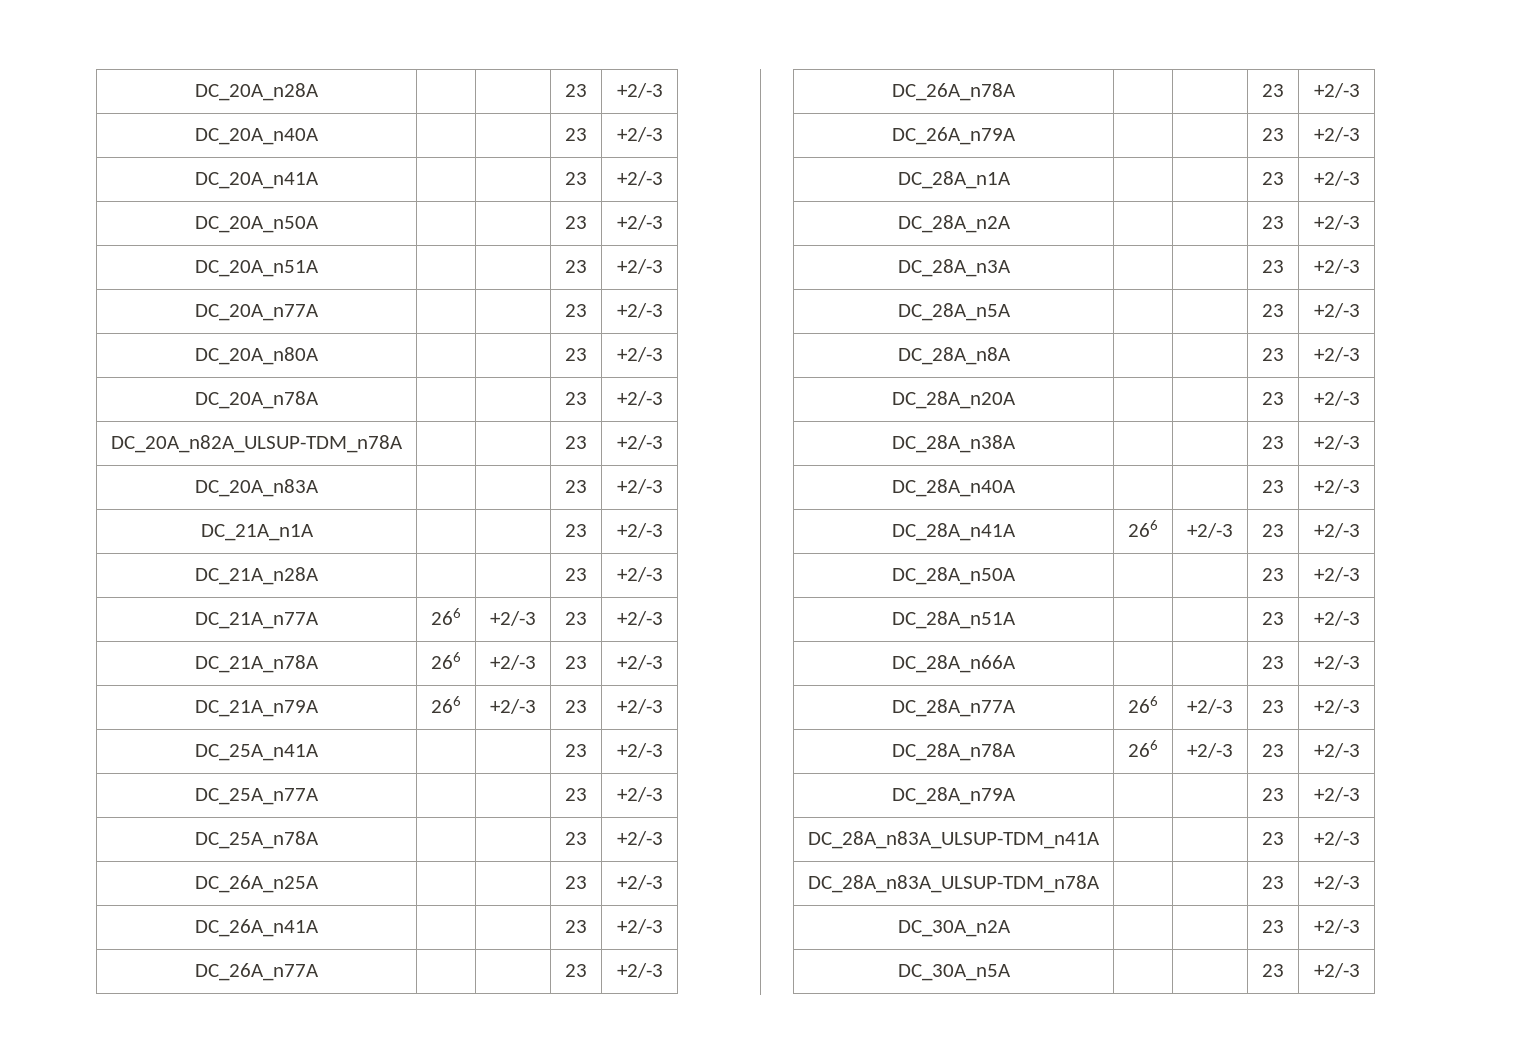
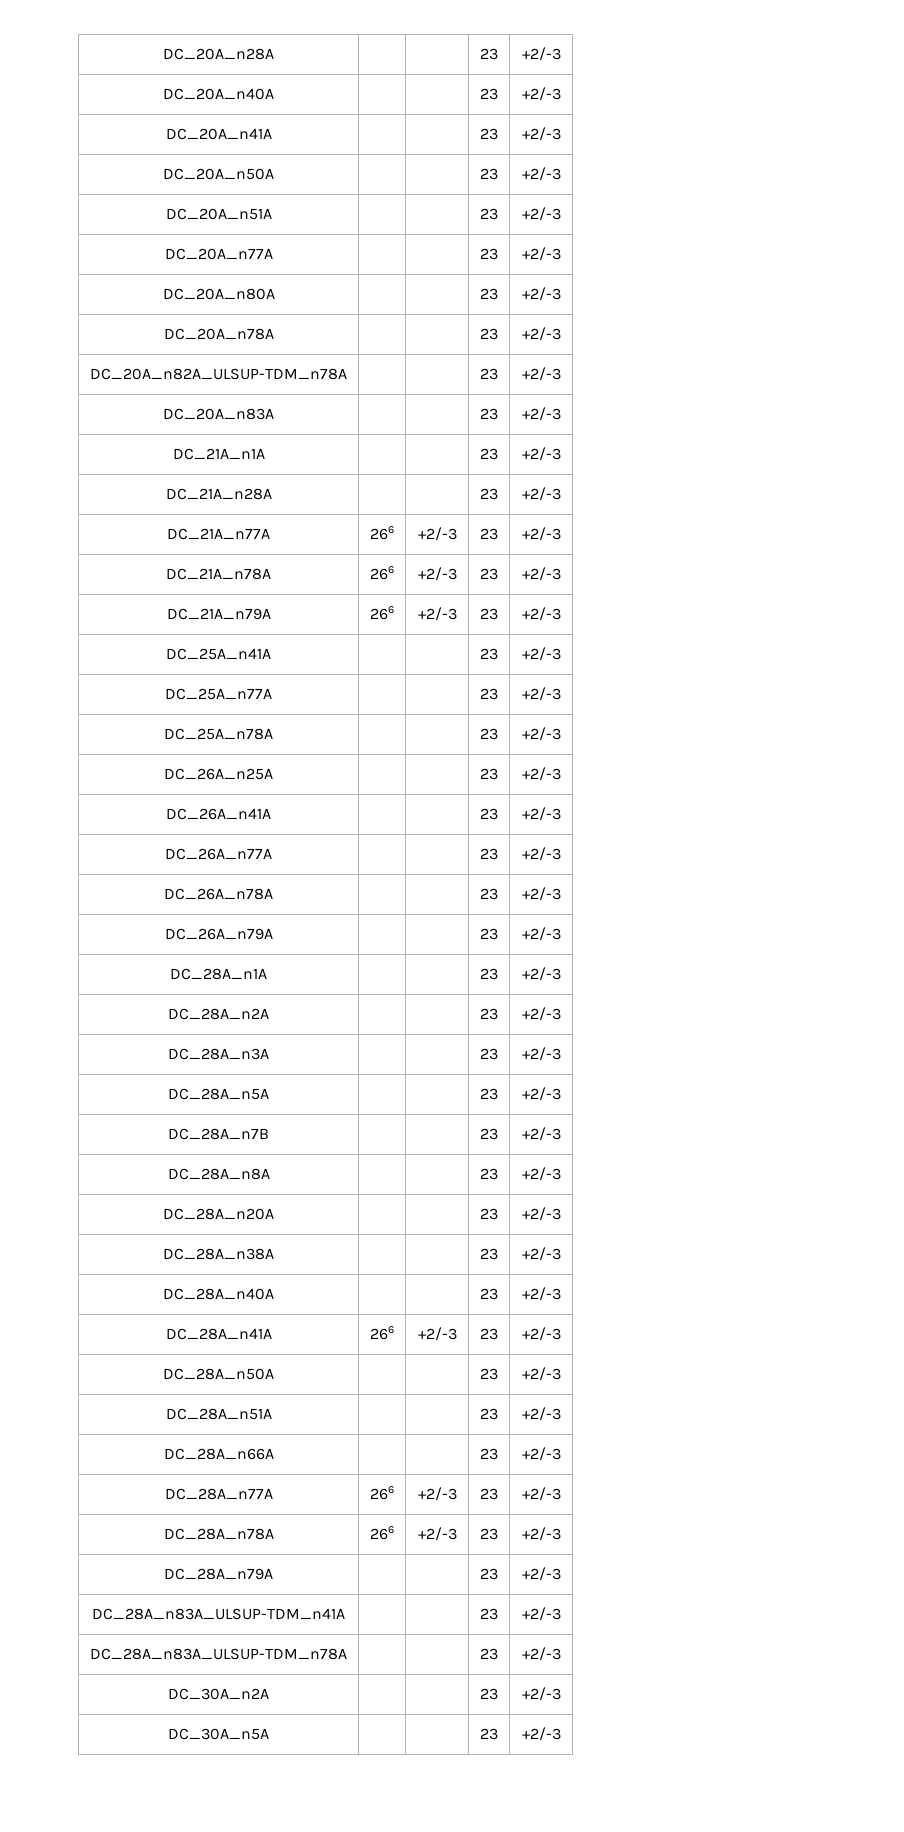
(1360, 310) none -> [168,1128,269,1140] [480,1128,498,1140] [521,1127,561,1141] // DC_28A_n7B | | | 23 | +2/-3

